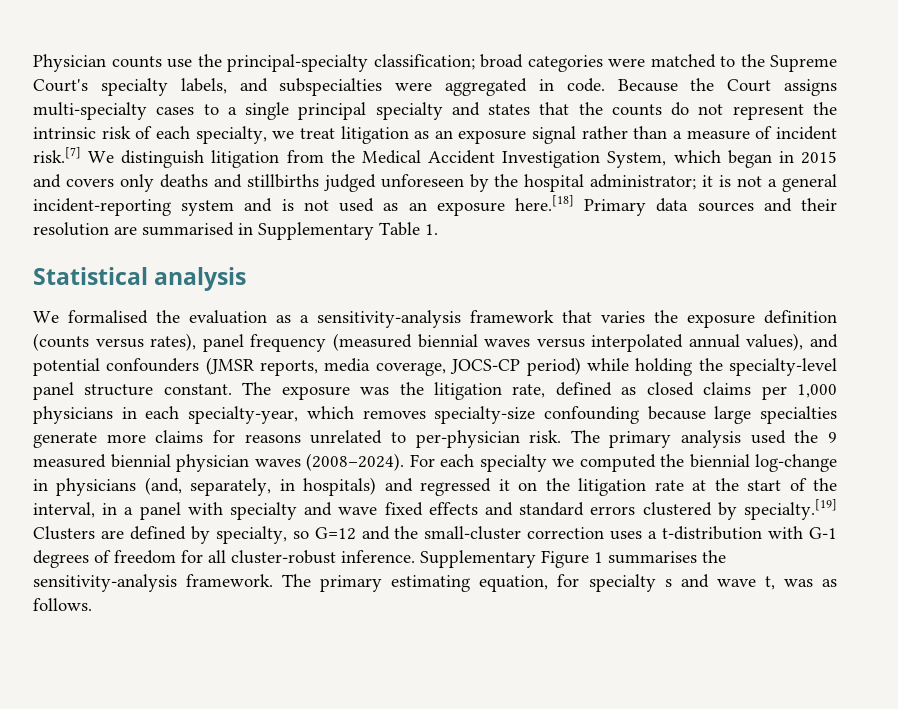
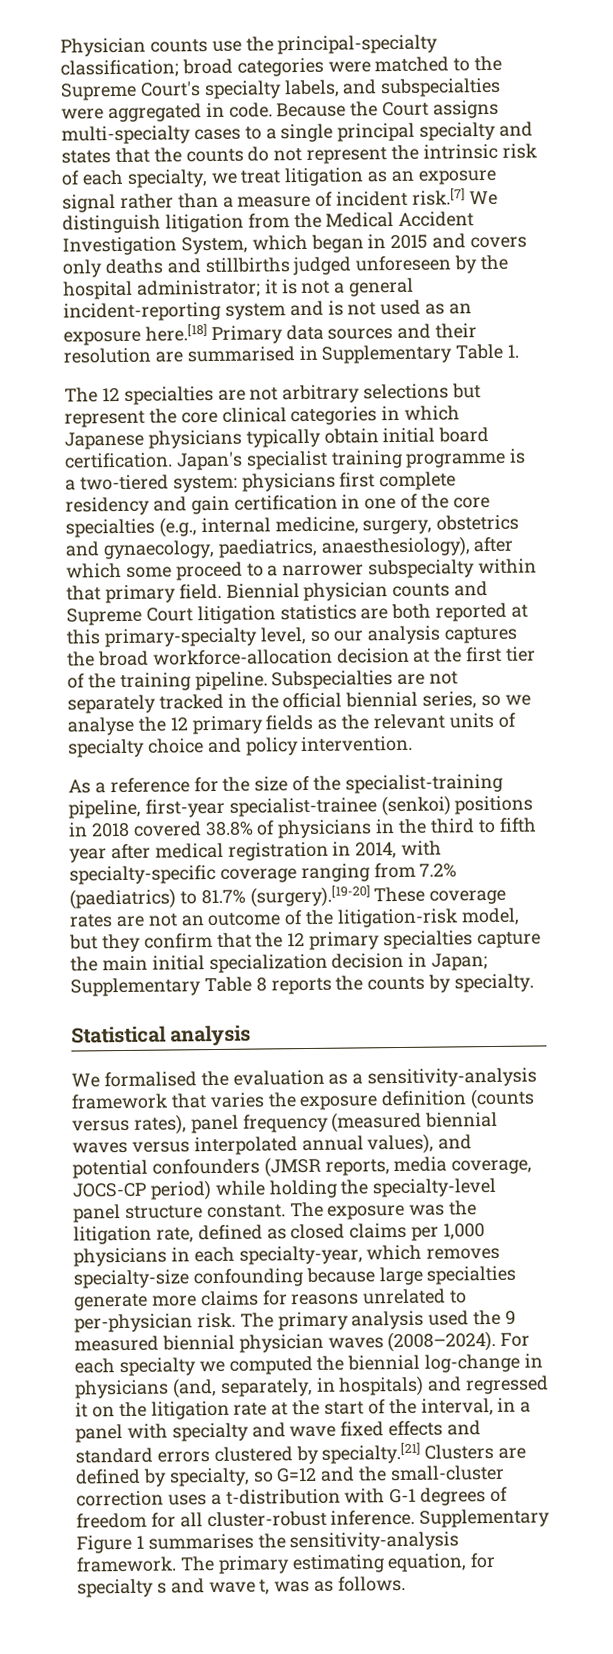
(438, 229) none -> [64,383,482,405] [64,405,461,428] [64,426,490,450] [64,448,527,471] [65,471,457,493] [65,493,490,516] [65,514,520,538] [65,536,515,560] [66,558,538,581] [66,581,489,604] [66,602,529,626] [66,625,519,648] [67,646,537,667] [67,670,459,692] [67,691,531,714] [67,712,516,736] [68,735,414,758] [68,773,503,794] [68,795,534,819] [68,817,537,839] [69,840,443,863] [69,862,458,885] [69,884,507,910] [69,907,520,928] [69,930,541,953] [70,952,489,974] [70,973,535,997] // The 12 specialties are not arbitrary selections but represent the core clinical categories in which Japanese physicians typically obtain initial board certification. Japan's specialist training programme is a two-tiered system: physicians first complete residency and gain certification in one of the core specialties (e.g., internal medicine, surgery, obstetrics and gynaecology, paediatrics, anaesthesiology), after which some proceed to a narrower subspecialty within that primary field. Biennial physician counts and Supreme Court litigation statistics are both reported at this primary-specialty level, so our analysis captures the broad workforce-allocation decision at the first tier of the training pipeline. Subspecialties are not separately tracked in the official biennial series, so we analyse the 12 primary fields as the relevant units of specialty choice and policy intervention. // As a reference for the size of the specialist-training pipeline, first-year specialist-trainee (senkoi) positions in 2018 covered 38.8% of physicians in the third to fifth year after medical registration in 2014, with specialty-specific coverage ranging from 7.2% (paediatrics) to 81.7% (surgery).[19-20] These coverage rates are not an outcome of the litigation-risk model, but they confirm that the 12 primary specialties capture the main initial specialization decision in Japan; Supplementary Table 8 reports the counts by specialty.
[744,499,838,520] specialty.[19] -> [321,1441,421,1464] specialty.[21]

